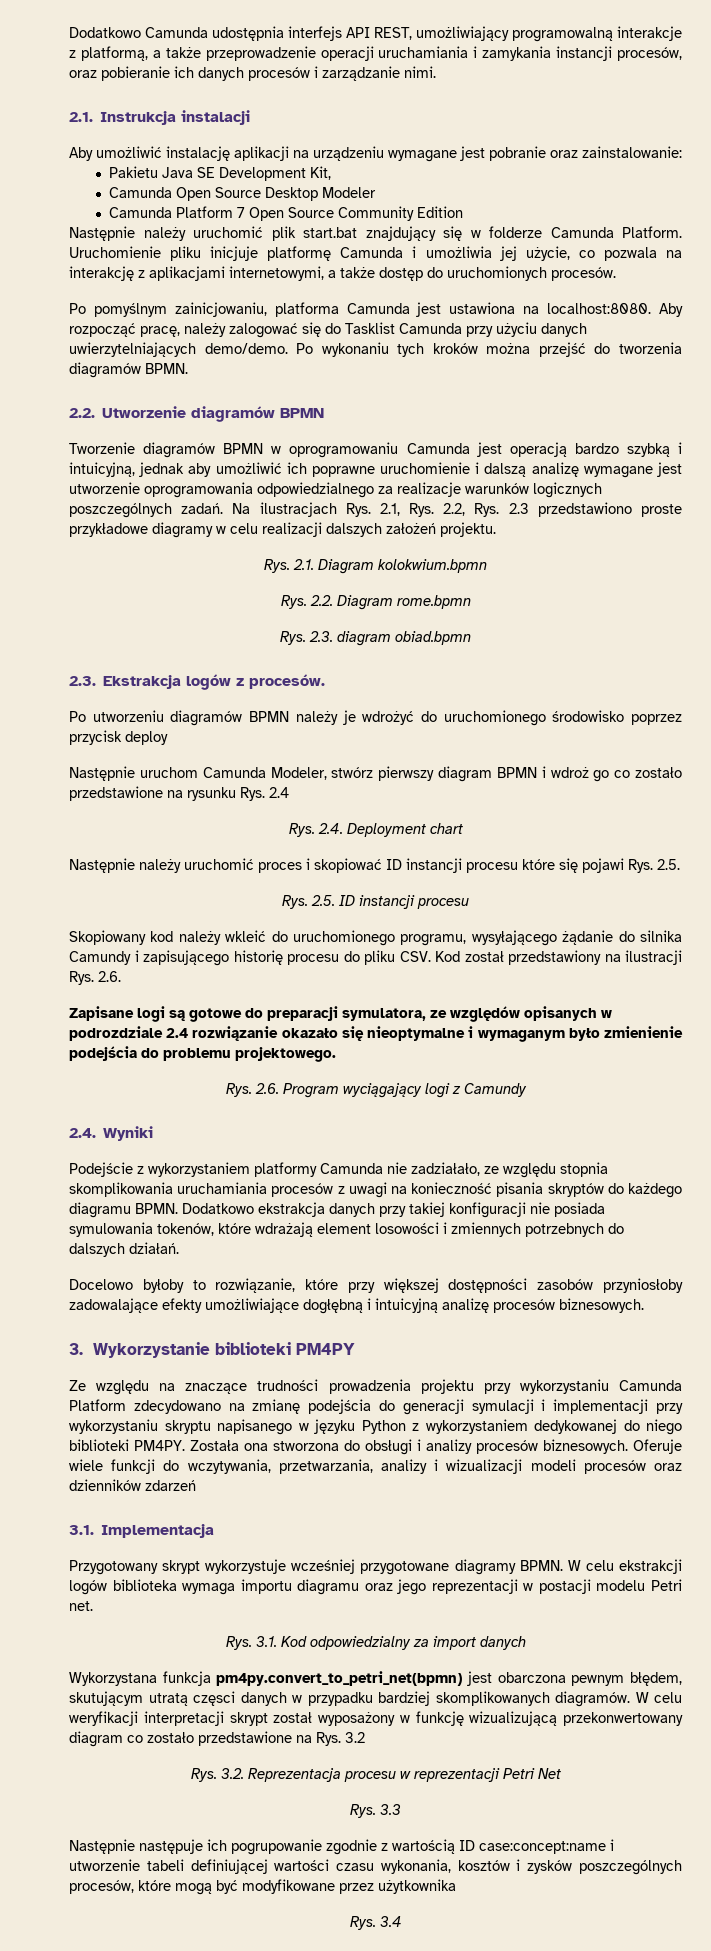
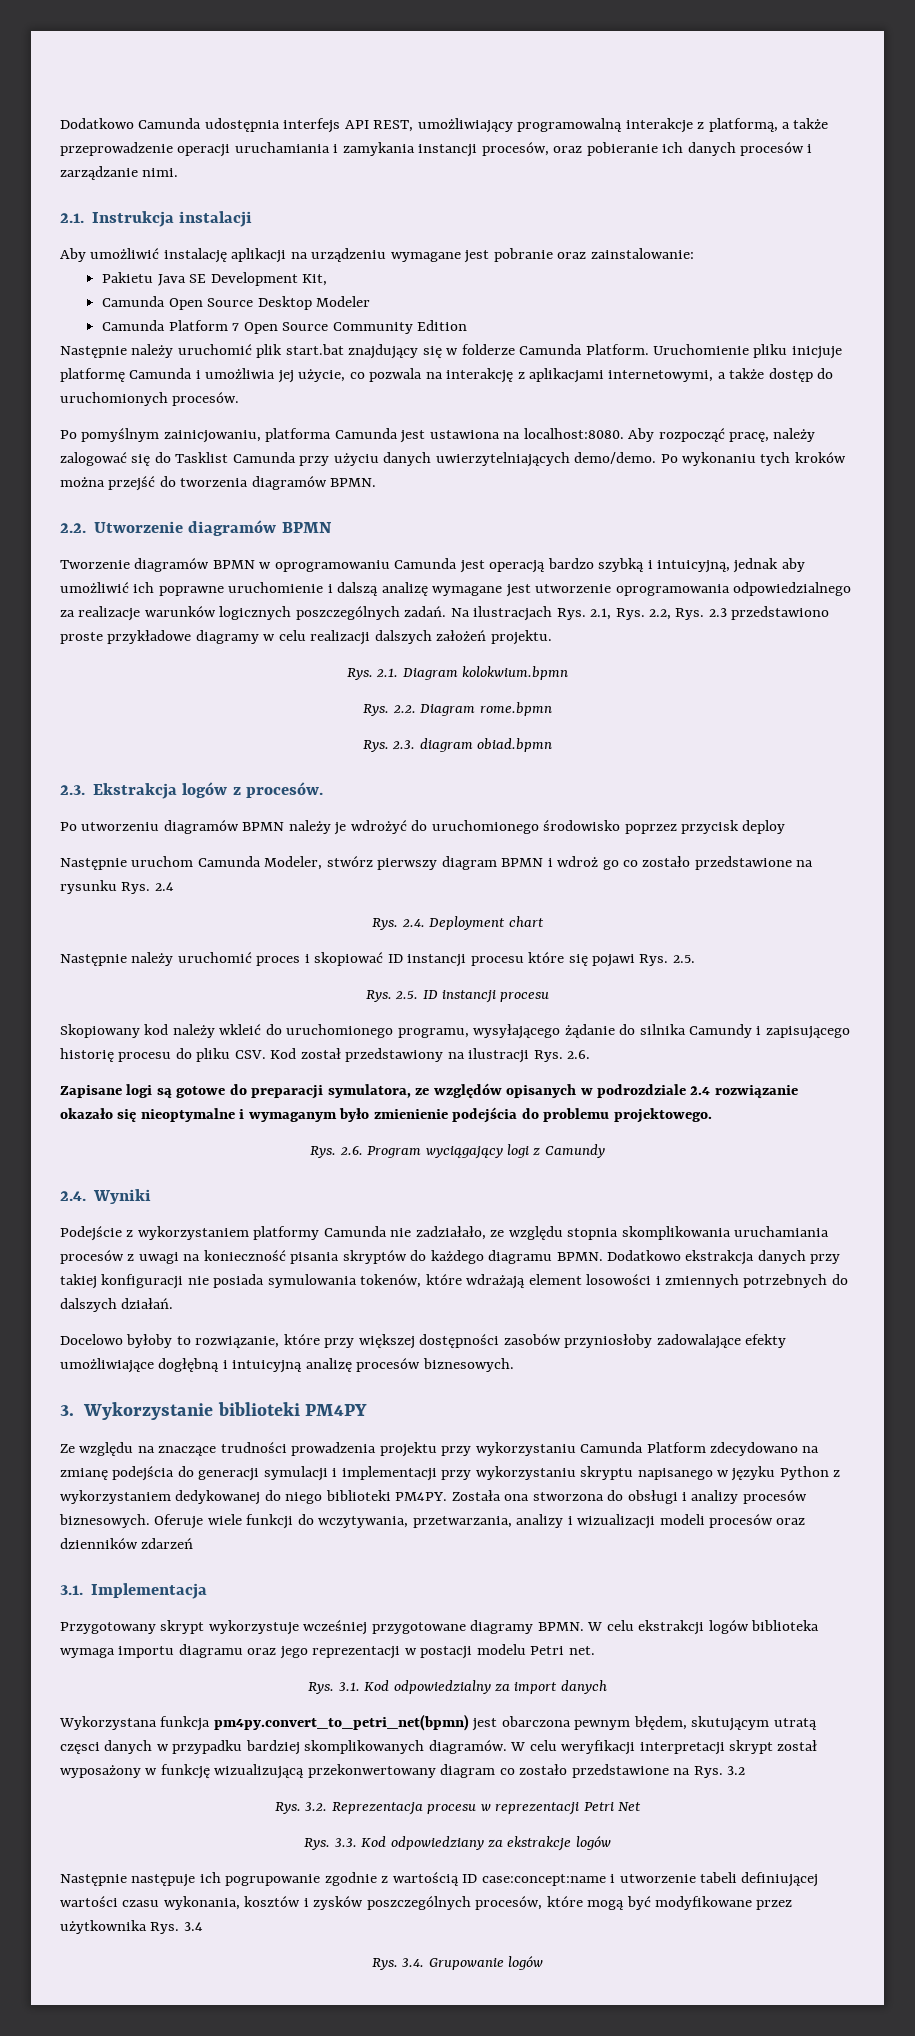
[380,1804,401,1815] 3.3 -> [334,1836,611,1851] 3.3. Kod odpowiedziany za ekstrakcje logów
[349,1916,402,1930] // Rys. 3.4 -> [150,1922,203,1934] [371,1956,544,1970] Rys. 3.4 // Rys. 3.4. Grupowanie logów

